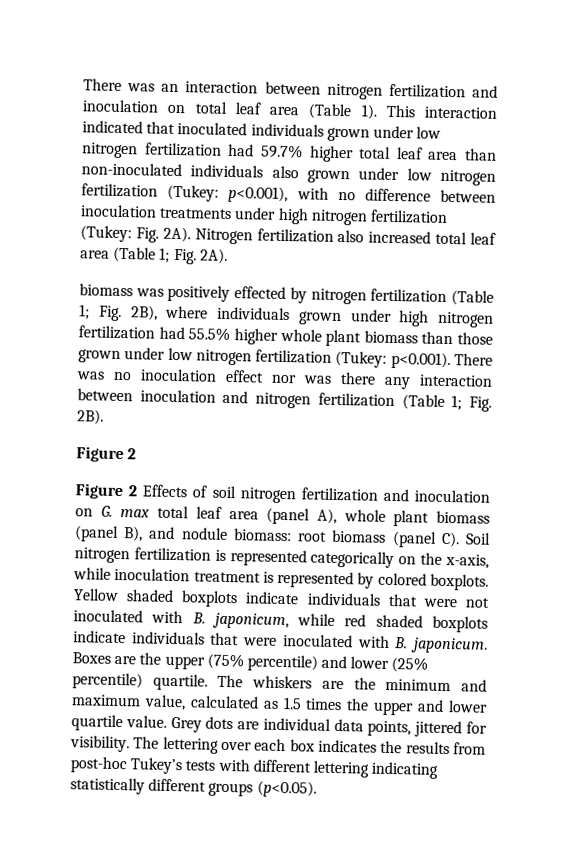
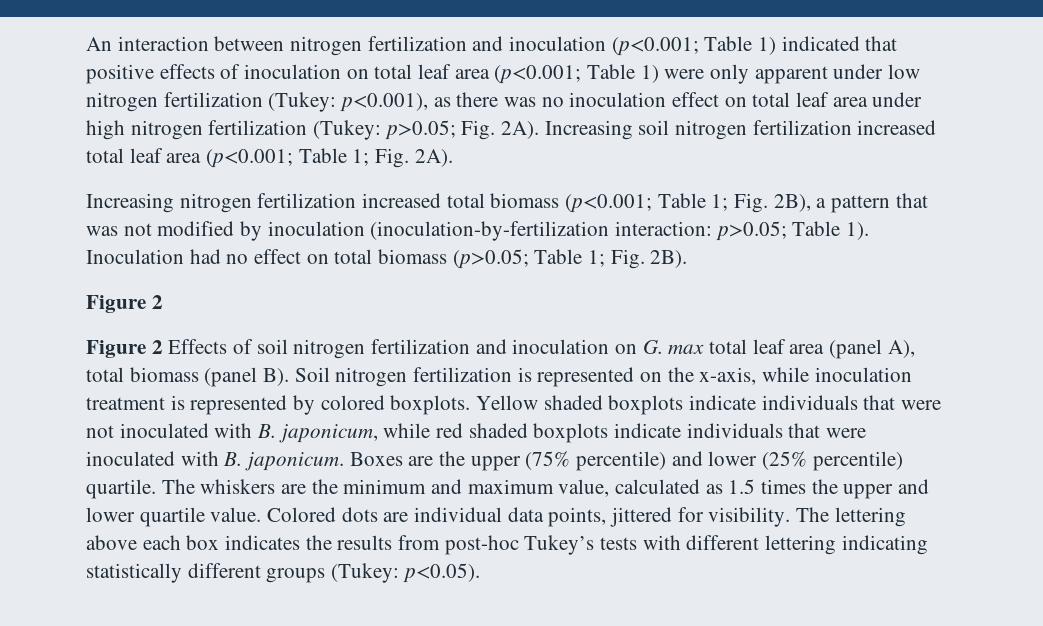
[83,78,180,93] There was an -> [86,37,112,51] An
[167,101,497,120] [82,120,442,142] [82,142,497,163] [81,162,350,184] on total leaf area (Table 1). This interaction indicated that inoculated individuals grown under low nitrogen fertilization had 59.7% higher total leaf area than non-inoculated individuals also grown -> [611,36,898,56] [86,64,828,84] (p<0.001; Table 1) indicated that positive effects of inoculation on total leaf area (p<0.001; Table 1) were only apparent
[296,187,496,203] [80,204,233,220] with no difference between inoculation treatments -> [433,92,868,107] as there was no inoculation effect on total leaf area
[135,226,365,245] Fig. 2A). Nitrogen fertilization also -> [384,120,852,140] p>0.05; Fig. 2A). Increasing soil nitrogen fertilization
[113,246,157,263] (Table -> [206,148,347,168] (p<0.001; Table
[79,283,495,306] [79,304,494,328] [78,325,493,347] [78,347,493,370] [76,368,493,390] [77,388,445,410] biomass was positively effected by nitrogen fertilization (Table 1; Fig. 2B), where individuals grown under high nitrogen fertilization had 55.5% higher whole plant biomass than those grown under low nitrogen fertilization (Tukey: p<0.001). There was no inoculation effect nor was there any interaction between inoculation and nitrogen fertilization (Table -> [86,193,928,213] [86,221,870,241] [86,249,583,269] Increasing nitrogen fertilization increased total biomass (p<0.001; Table 1; Fig. 2B), a pattern that was not modified by inoculation (inoculation-by-fertilization interaction: p>0.05; Table 1). Inoculation had no effect on total biomass (p>0.05; Table
[343,509,490,527] [74,525,460,548] whole plant biomass (panel B), and nodule biomass: root biomass (panel C). -> [86,367,290,387] total biomass (panel B).
[310,550,395,569] categorically -> (635, 377) none
[170,716,202,733] Grey -> [267,507,337,522] Colored
[221,741,252,751] over -> [86,535,137,550] above
[256,780,317,798] (p<0.05). -> [331,563,480,583] (Tukey: p<0.05).

